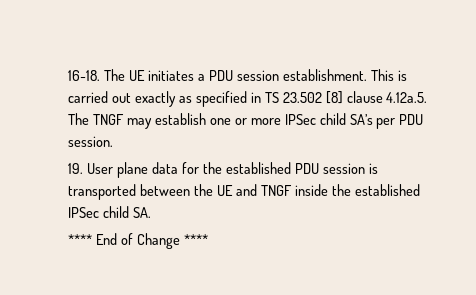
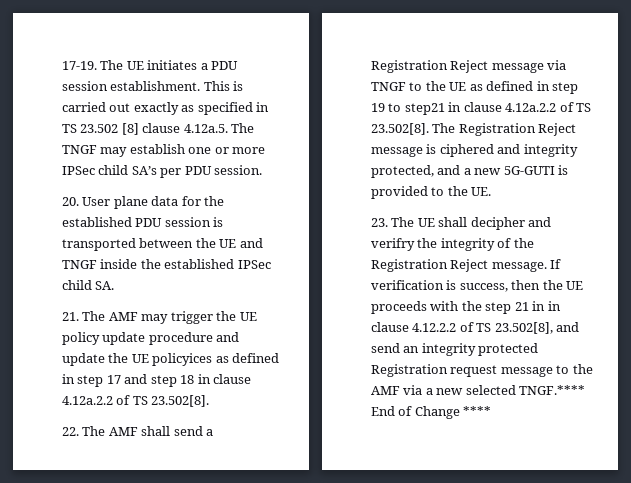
[68,70,101,81] 16-18. -> [61,61,97,70] 17-19.
[68,163,84,174] 19. -> [61,197,79,206] 20.
[68,234,93,245] **** -> [61,311,257,324] [61,332,240,345] [61,353,280,366] [61,374,252,387] [61,395,210,407] [61,426,214,436] [370,60,567,73] [370,81,579,94] [370,102,592,115] [370,123,577,136] [370,144,578,157] [370,165,569,178] [370,186,492,199] [370,217,552,230] [370,238,534,251] [370,259,562,272] [370,280,584,292] [370,301,561,314] [370,322,580,334] [370,343,539,356] [370,364,593,377] [370,385,586,395] 21. The AMF may trigger the UE policy update procedure and update the UE policyices as defined in step 17 and step 18 in clause 4.12a.2.2 of TS 23.502[8]. // 22. The AMF shall send a Registration Reject message via TNGF to the UE as defined in step 19 to step21 in clause 4.12a.2.2 of TS 23.502[8]. The Registration Reject message is ciphered and integrity protected, and a new 5G-GUTI is provided to the UE. // 23. The UE shall decipher and verifry the integrity of the Registration Reject message. If verification is success, then the UE proceeds with the step 21 in in clause 4.12.2.2 of TS 23.502[8], and send an integrity protected Registration request message to the AMF via a new selected TNGF.****

